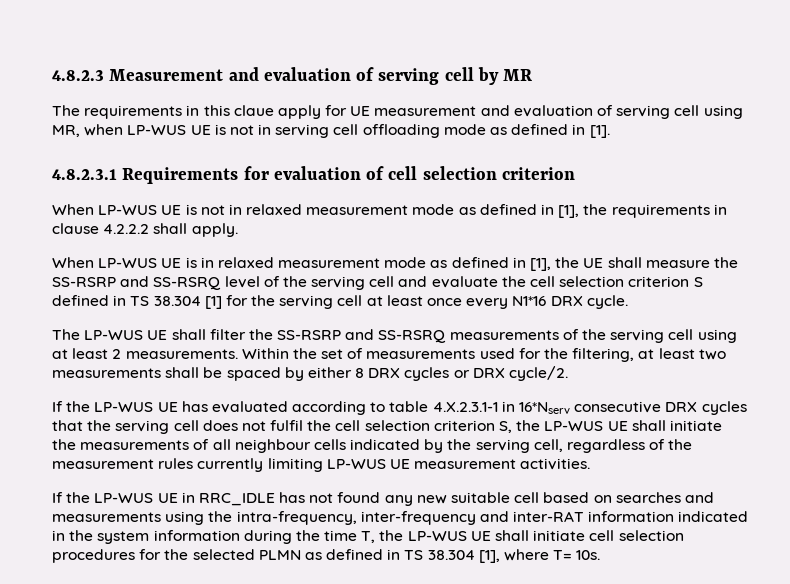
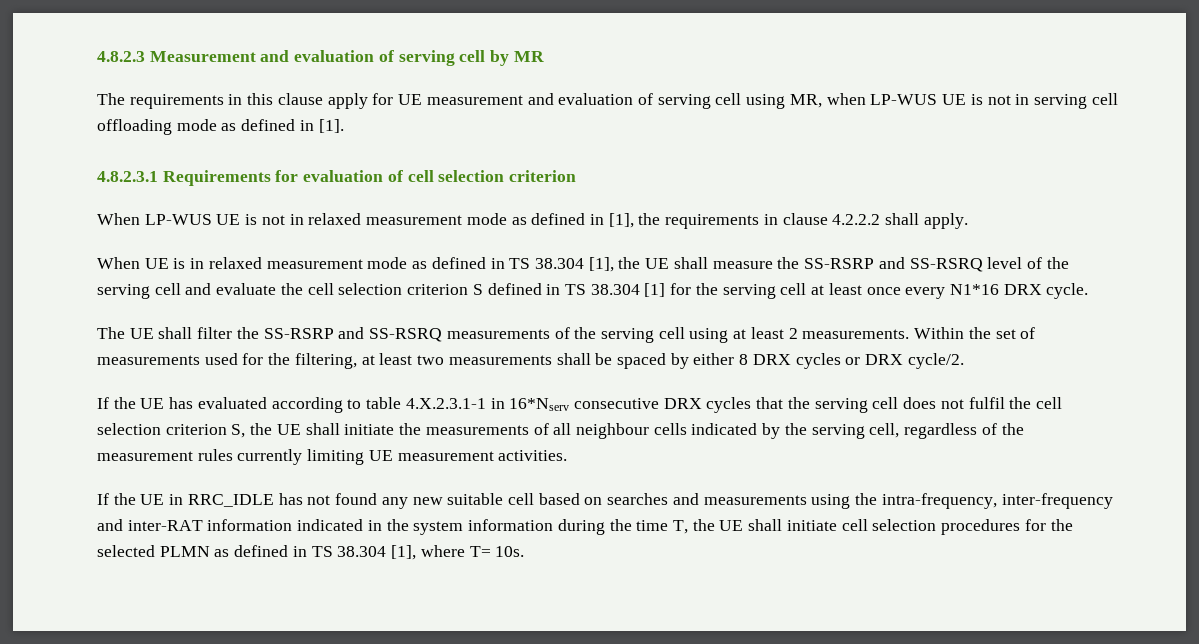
[233,105,274,116] claue -> [277,93,323,105] clause
[98,258,158,268] LP-WUS -> (140, 263) none
(526, 262) none -> [509,258,584,269] TS 38.304
[84,330,144,340] LP-WUS -> (125, 333) none
[94,402,154,412] LP-WUS -> (136, 403) none
[544,421,604,431] LP-WUS -> (273, 429) none
[326,459,386,469] LP-WUS -> (365, 457) none
[94,493,154,503] LP-WUS -> (136, 499) none
[407,531,467,541] LP-WUS -> (715, 525) none

